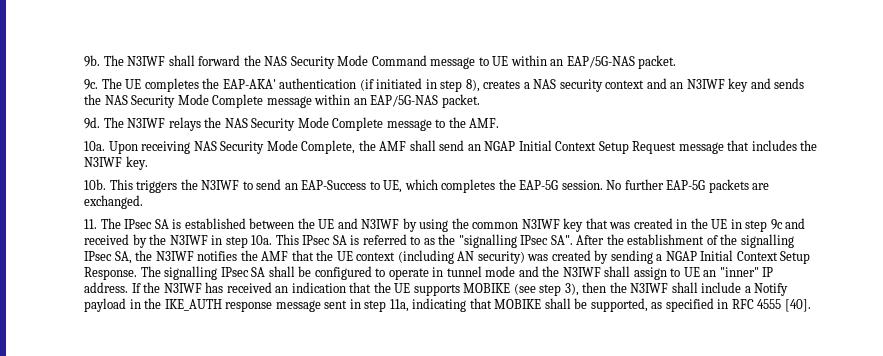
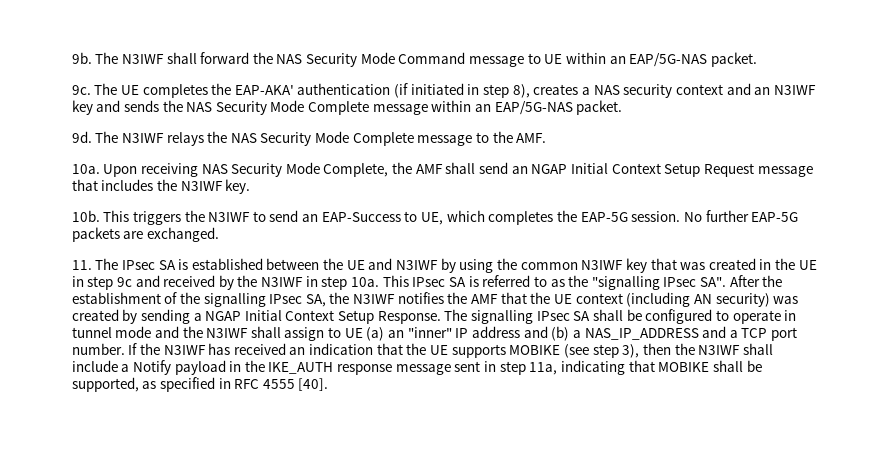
(700, 272) none -> [366,327,385,341] (a)
[83,282,128,293] address. -> [471,326,798,341] [71,343,125,355] address and (b) a NAS_IP_ADDRESS and a TCP port number.

